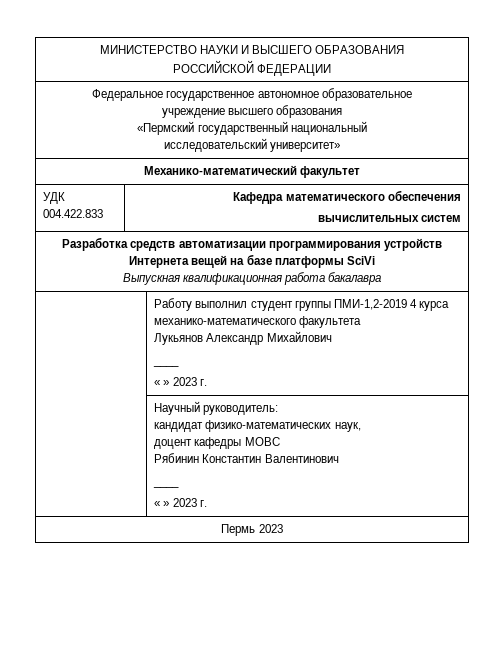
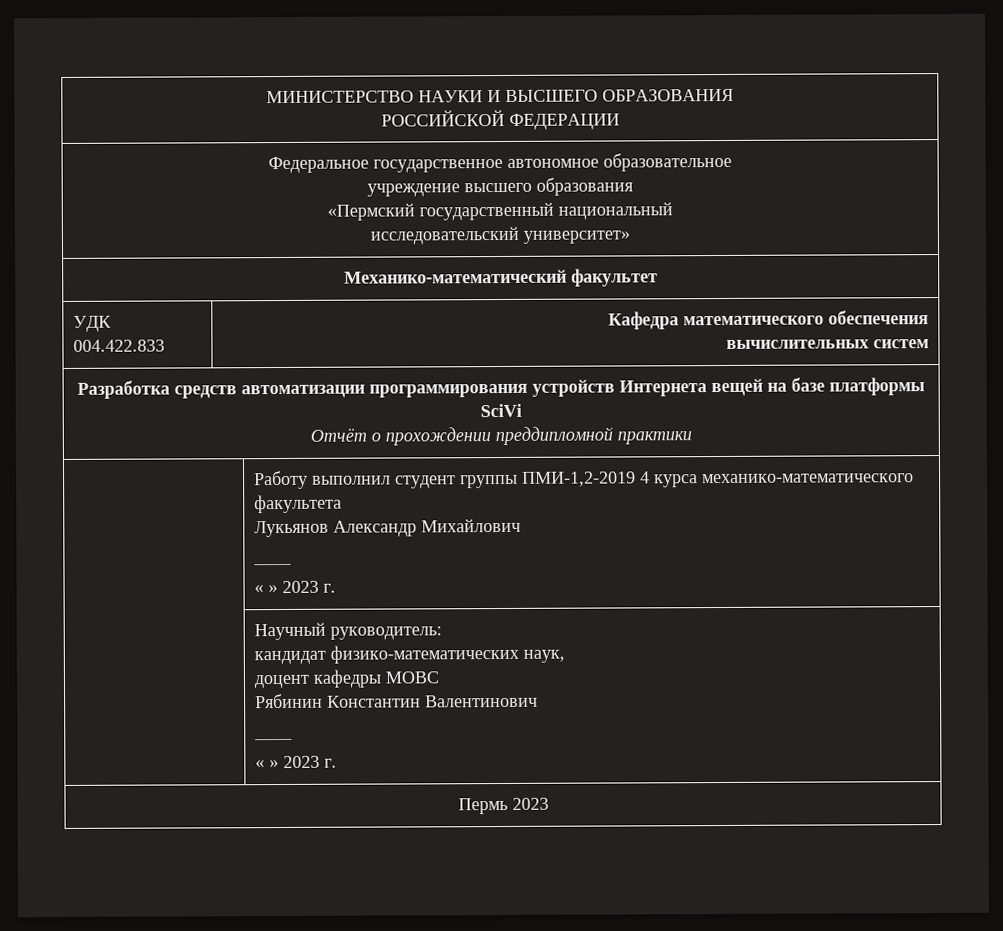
[122,272,382,285] Выпускная квалификационная работа бакалавра -> [310,426,692,446] Отчёт о прохождении преддипломной практики

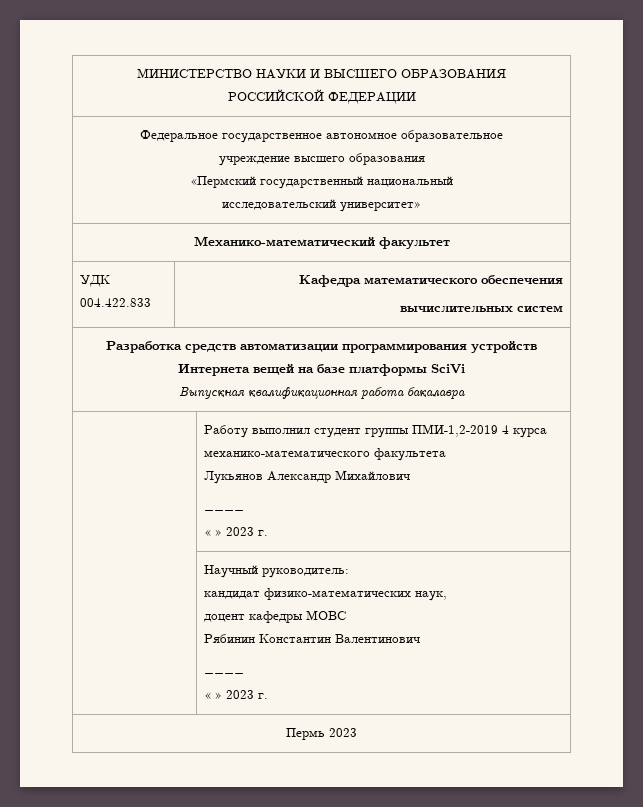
[310,426,692,446] Отчёт о прохождении преддипломной практики -> [179,387,465,399] Выпускная квалификационная работа бакалавра

